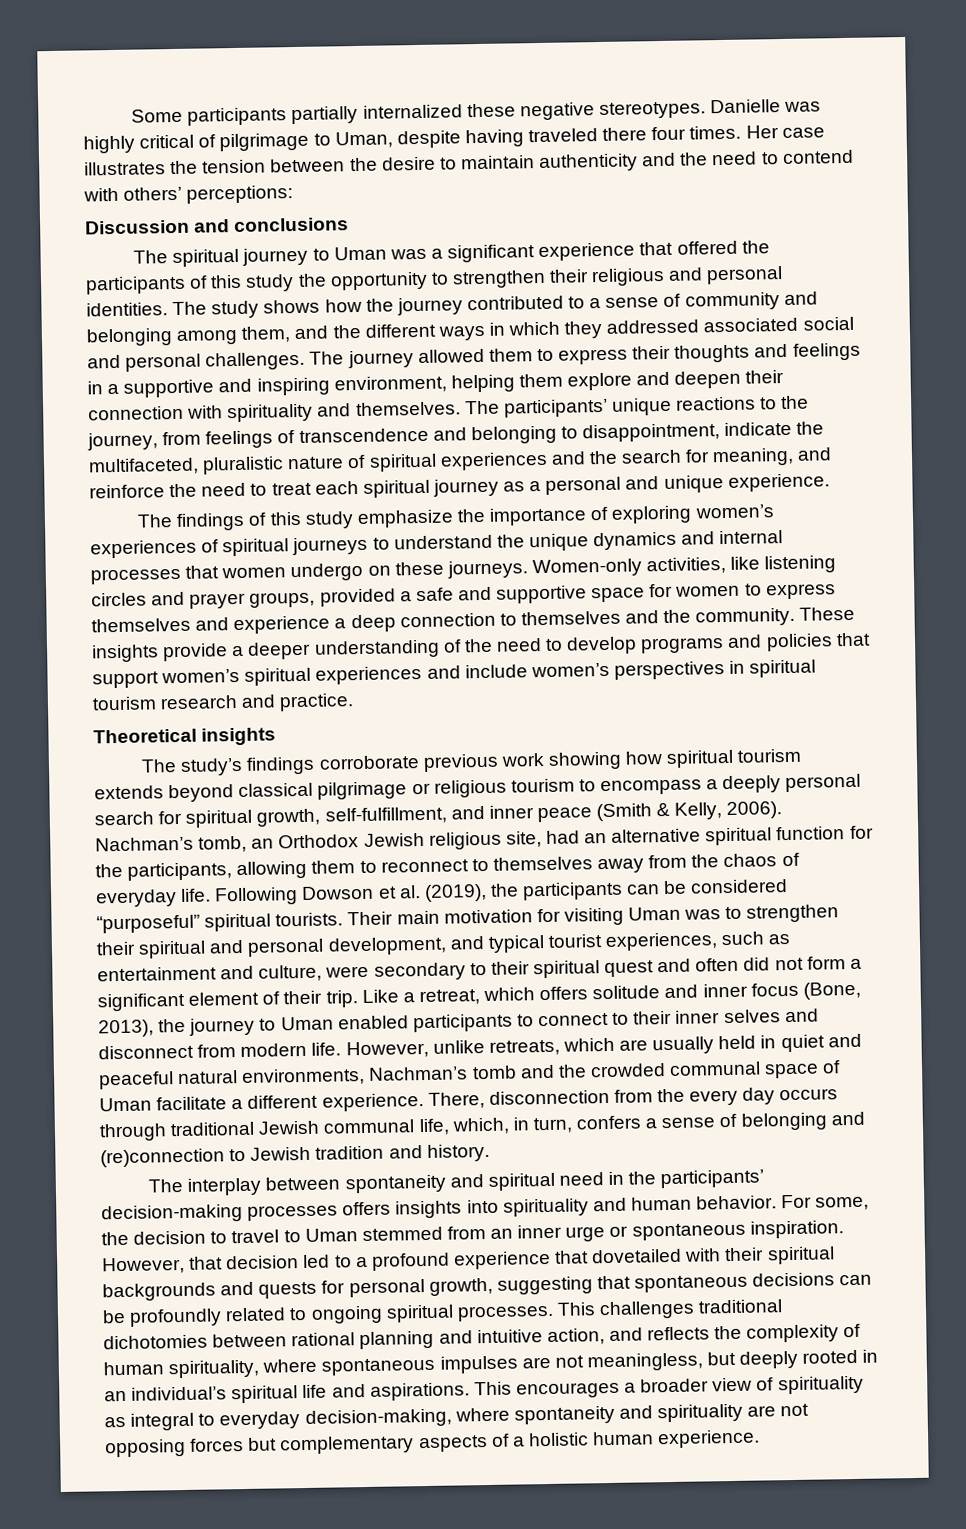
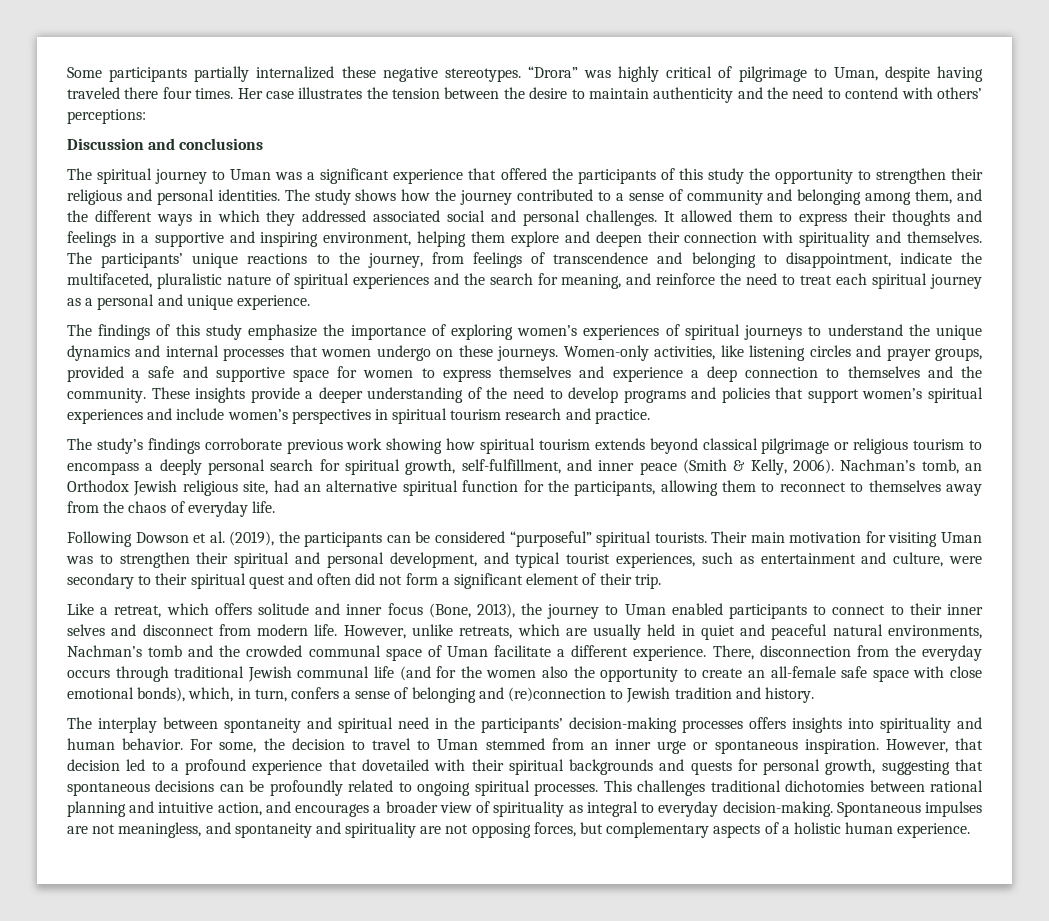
[710,99,782,114] Danielle -> [527,66,578,78] “Drora”
[309,350,414,369] The journey -> [663,211,675,222] It
[93,727,277,746] // Theoretical insights -> (650, 416) none
(212, 895) none -> (275, 507) //
(358, 999) none -> (661, 581) //
[689,1087,776,1106] every day -> [922,645,983,661] everyday
[418,1118,450,1136] life, -> [374,666,983,682] [67,687,186,702] life (and for the women also the opportunity to create an all-female safe space with close emotional bonds),
[647,1323,862,1343] [103,1349,879,1379] [104,1381,512,1404] reflects the complexity of human spirituality, where spontaneous impulses are not meaningless, but deeply rooted in an individual’s spiritual life and aspirations. This -> (291, 807) none
[304,1407,510,1429] decision-making, where -> [722,801,983,817] [67,822,231,838] decision-making. Spontaneous impulses are not meaningless, and
[190,1438,245,1452] forces -> [533,822,576,837] forces,

